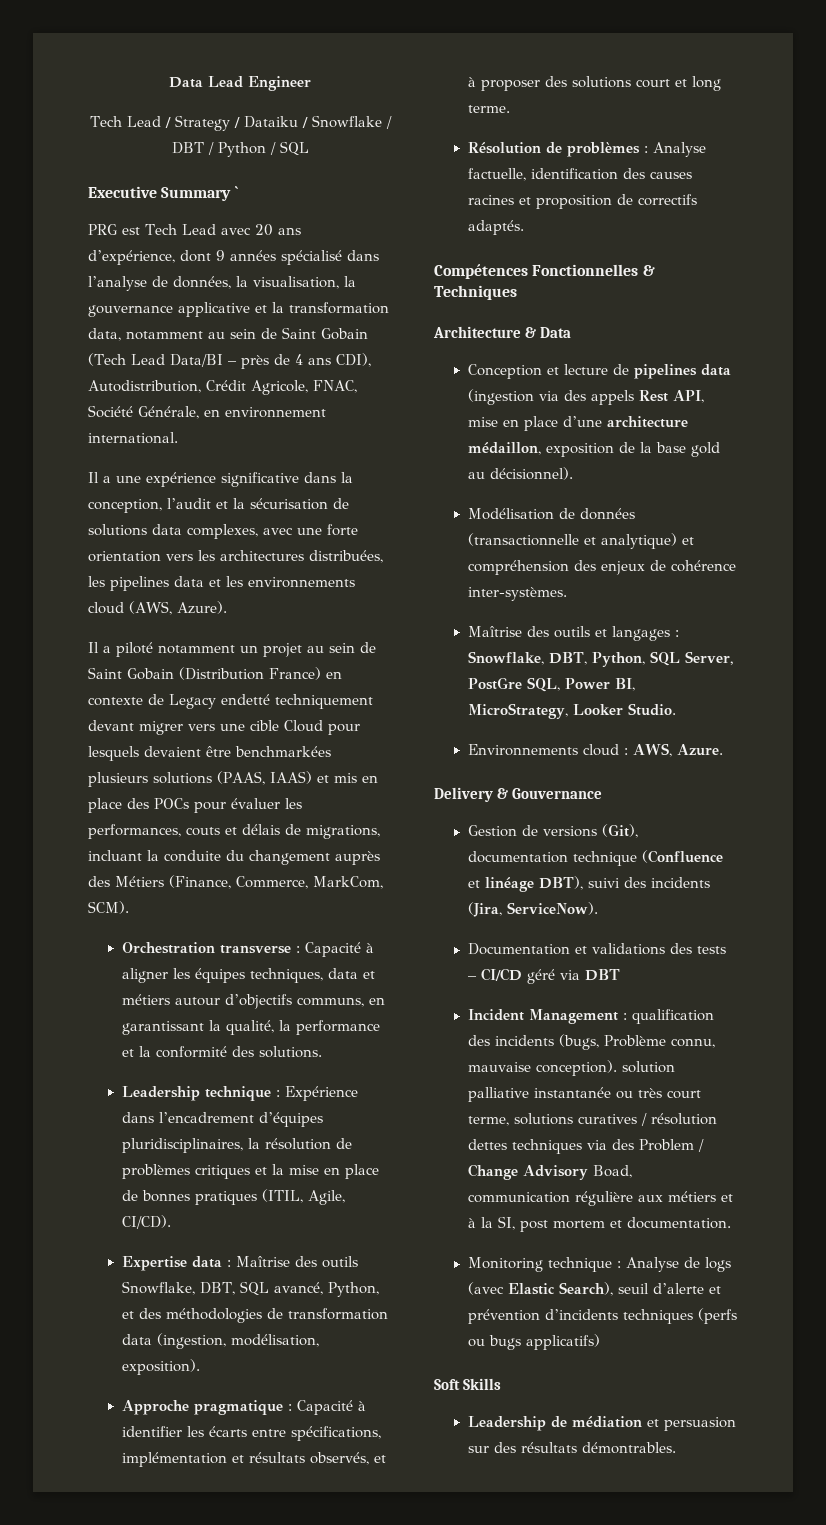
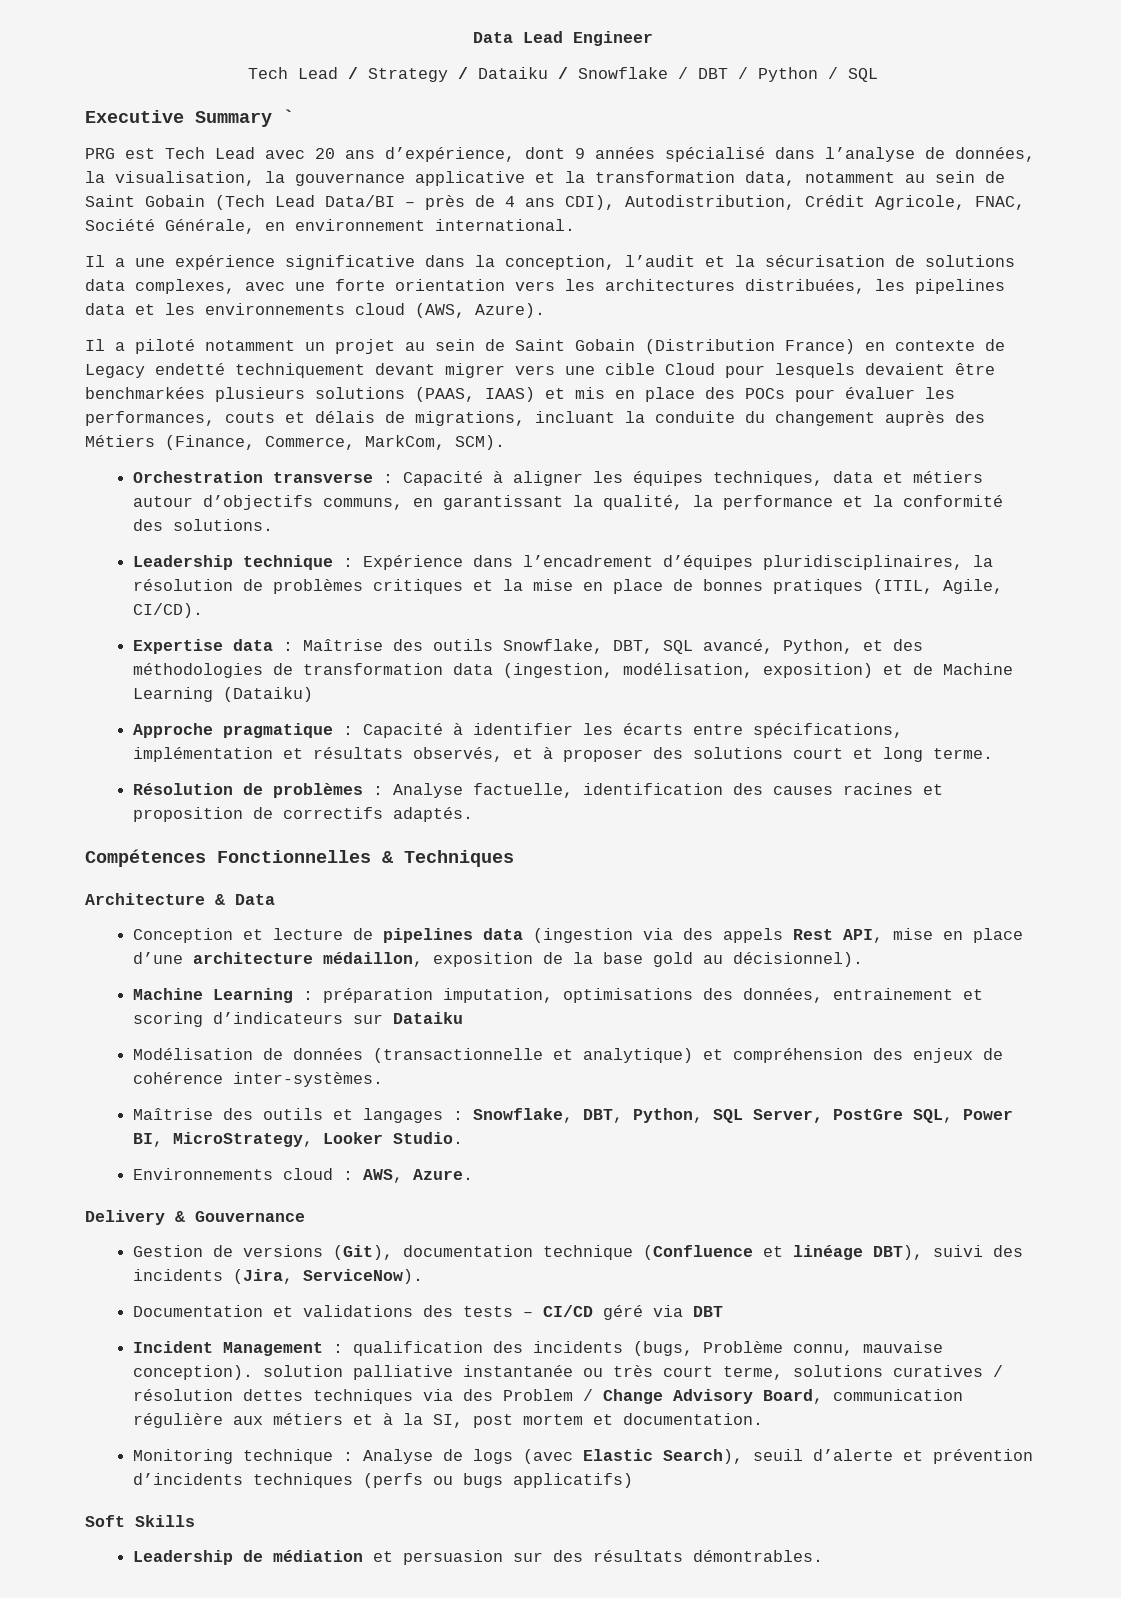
[121,1359,200,1375] exposition). -> [762,663,1013,678] [132,687,313,702] exposition) et de Machine Learning (Dataiku)
(573, 473) none -> [132,988,983,1003] [132,1012,463,1027] // Machine Learning : préparation imputation, optimisations des données, entrainement et scoring d’indicateurs sur Dataiku
[592,1165,632,1178] Boad, -> [762,1389,823,1404] Board,

